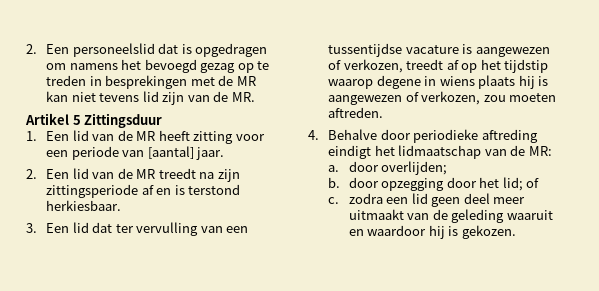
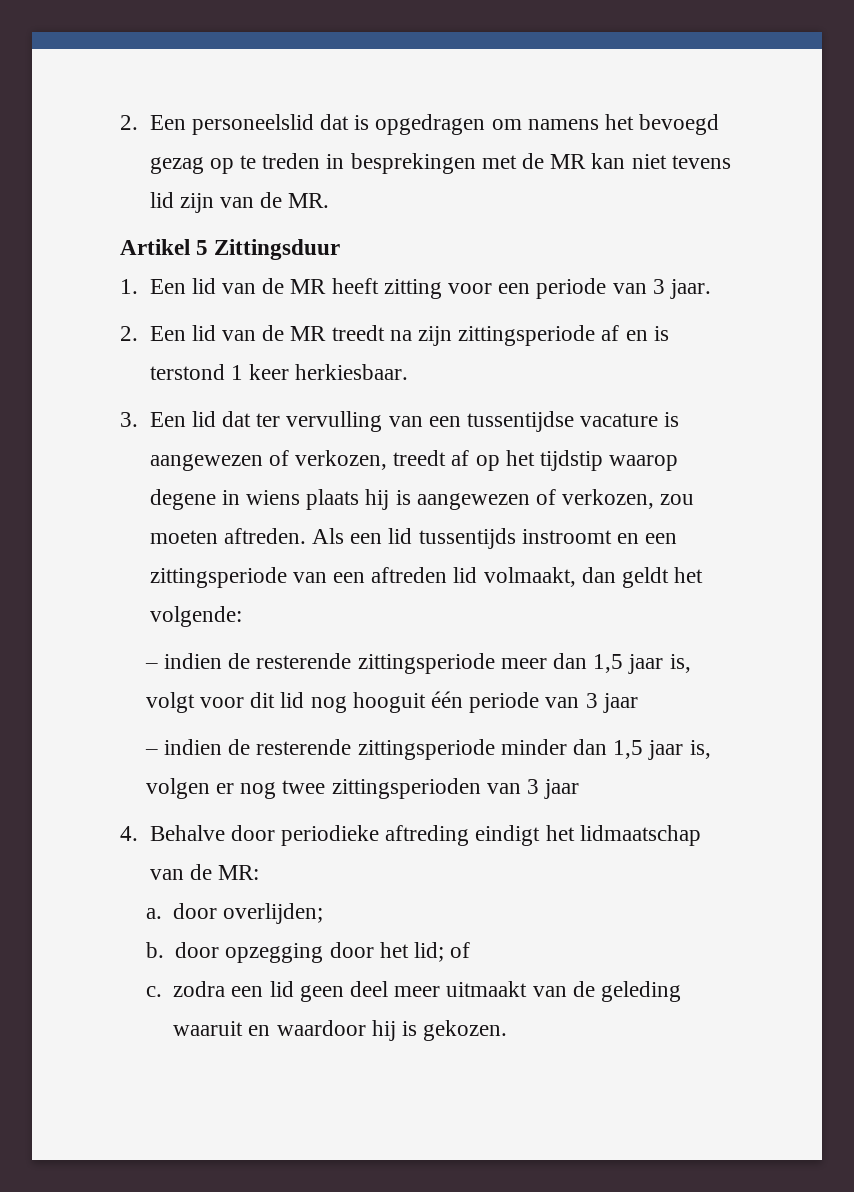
[147,146,194,159] [aantal] -> [652,279,665,294] 3
(241, 189) none -> [230,364,289,380] 1 keer
(384, 112) none -> [311,528,678,549] [149,567,704,588] [149,606,242,627] [144,653,691,674] [145,691,638,713] [144,739,711,760] [145,778,580,799] Als een lid tussentijds instroomt en een zittingsperiode van een aftreden lid volmaakt, dan geldt het volgende: // – indien de resterende zittingsperiode meer dan 1,5 jaar is, volgt voor dit lid nog hooguit één periode van 3 jaar // – indien de resterende zittingsperiode minder dan 1,5 jaar is, volgen er nog twee zittingsperioden van 3 jaar

